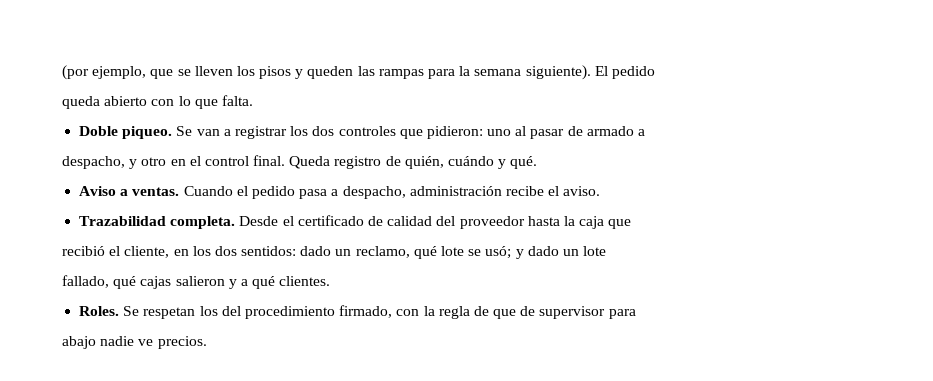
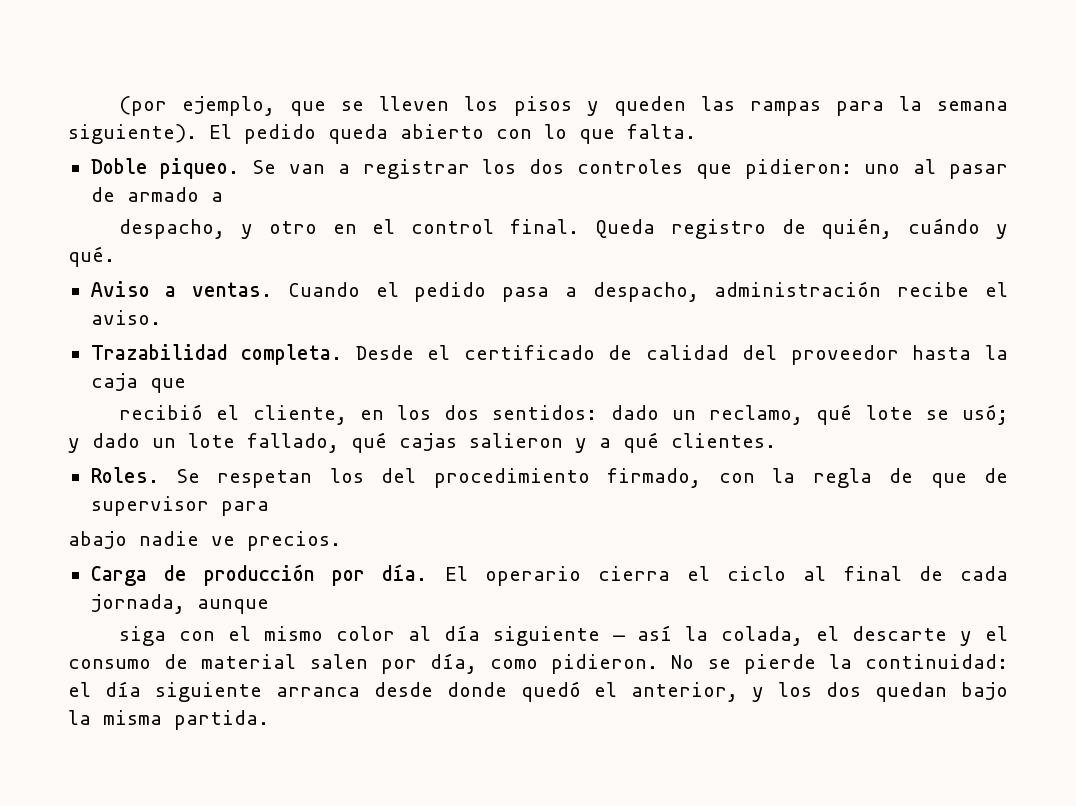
(655, 72) // -> (316, 134) none
(607, 251) // -> (235, 440) none
(207, 342) none -> [90,564,1008,586] [90,594,269,614] [119,625,1009,646] [68,653,1008,674] [68,681,1008,702] [68,710,269,730] // Carga de producción por día. El operario cierra el ciclo al final de cada jornada, aunque // siga con el mismo color al día siguiente — así la colada, el descarte y el consumo de material salen por día, como pidieron. No se pierde la continuidad: el día siguiente arranca desde donde quedó el anterior, y los dos quedan bajo la misma partida.

